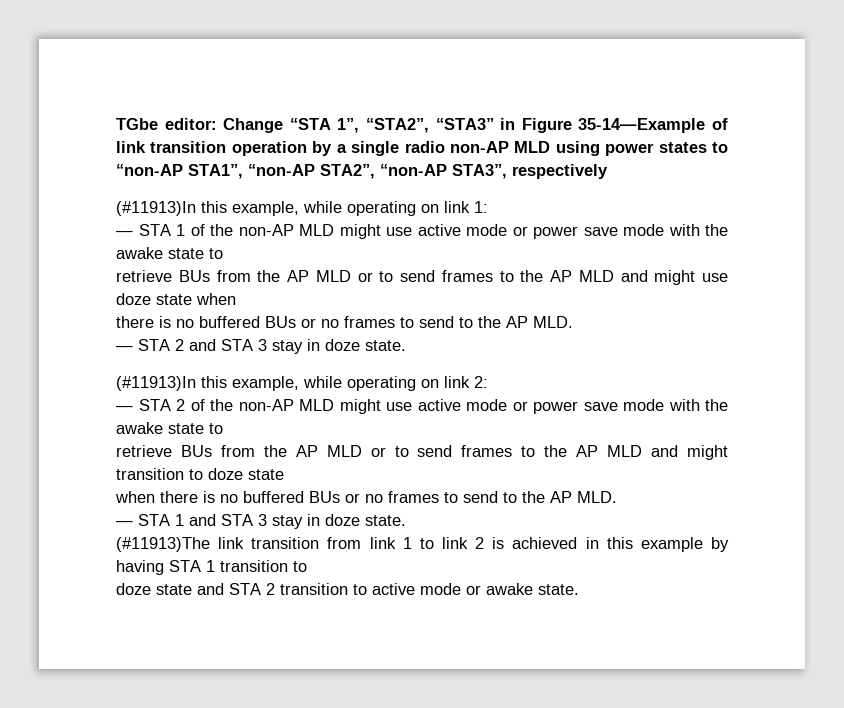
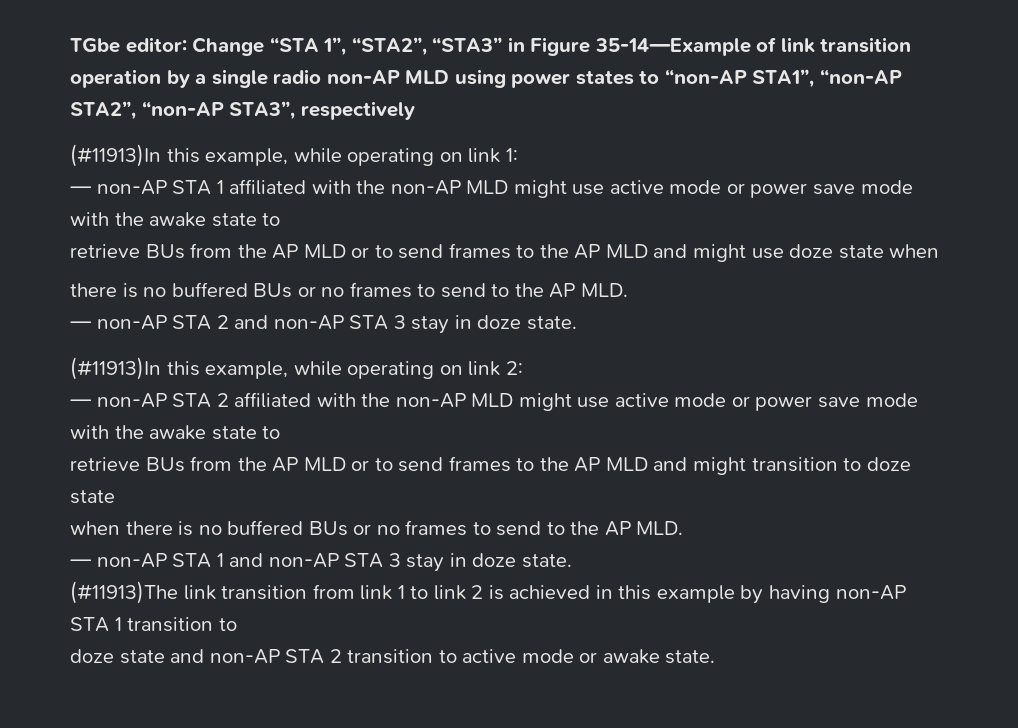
[138,224,205,236] STA 1 of -> [96,179,351,195] non-AP STA 1 affiliated with
(133, 348) none -> [96,315,167,330] non-AP
(216, 345) none -> [273,315,344,330] non-AP
[138,399,205,411] STA 2 of -> [96,392,356,408] non-AP STA 2 affiliated with
(133, 523) none -> [96,553,167,568] non-AP
(216, 520) none -> [268,553,339,568] non-AP
(164, 567) none -> [835,585,906,600] non-AP
(224, 589) none -> [209,649,280,664] non-AP

